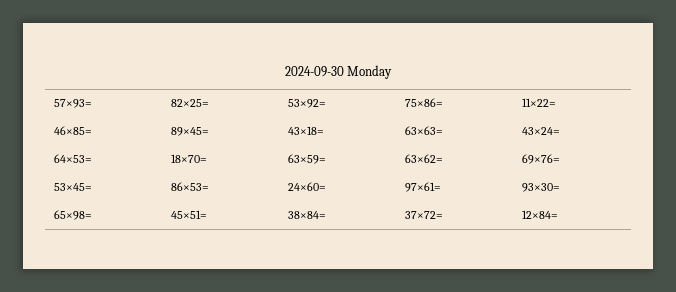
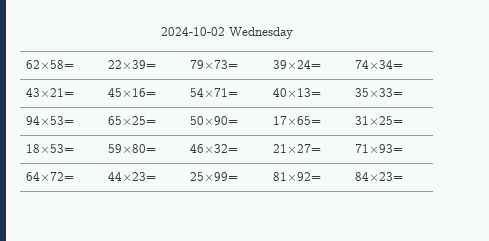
[284,65,393,79] [54,99,93,108] [171,99,210,107] [288,99,327,108] [405,98,444,107] [522,98,557,107] [54,126,93,135] [171,127,210,136] [288,126,325,135] [405,126,444,135] [522,127,561,135] [54,154,93,163] [171,154,208,163] [288,154,327,164] [405,154,444,163] [522,154,561,164] [54,183,93,191] [171,182,210,191] [288,182,327,191] [405,182,442,192] [522,183,561,192] [54,210,93,220] [171,210,208,219] [288,211,327,219] [405,211,444,219] [522,210,559,219] 2024-09-30 Monday // 57×93= | 82×25= | 53×92= | 75×86= | 11×22= // 46×85= | 89×45= | 43×18= | 63×63= | 43×24= // 64×53= | 18×70= | 63×59= | 63×62= | 69×76= // 53×45= | 86×53= | 24×60= | 97×61= | 93×30= // 65×98= | 45×51= | 38×84= | 37×72= | 12×84= -> [160,27,293,39] [25,60,74,69] [107,60,156,69] [189,60,238,69] [272,60,321,69] [354,60,403,69] [25,88,74,97] [107,88,156,97] [189,88,238,97] [272,88,321,97] [354,88,403,97] [25,116,74,125] [107,116,156,125] [189,116,238,125] [272,116,321,125] [354,116,403,125] [25,144,74,153] [107,144,156,153] [189,144,238,153] [272,144,321,153] [354,144,403,153] [25,172,74,181] [107,172,156,181] [189,172,238,181] [272,172,321,181] [354,172,403,181] 2024-10-02 Wednesday // 62×58= | 22×39= | 79×73= | 39×24= | 74×34= // 43×21= | 45×16= | 54×71= | 40×13= | 35×33= // 94×53= | 65×25= | 50×90= | 17×65= | 31×25= // 18×53= | 59×80= | 46×32= | 21×27= | 71×93= // 64×72= | 44×23= | 25×99= | 81×92= | 84×23=

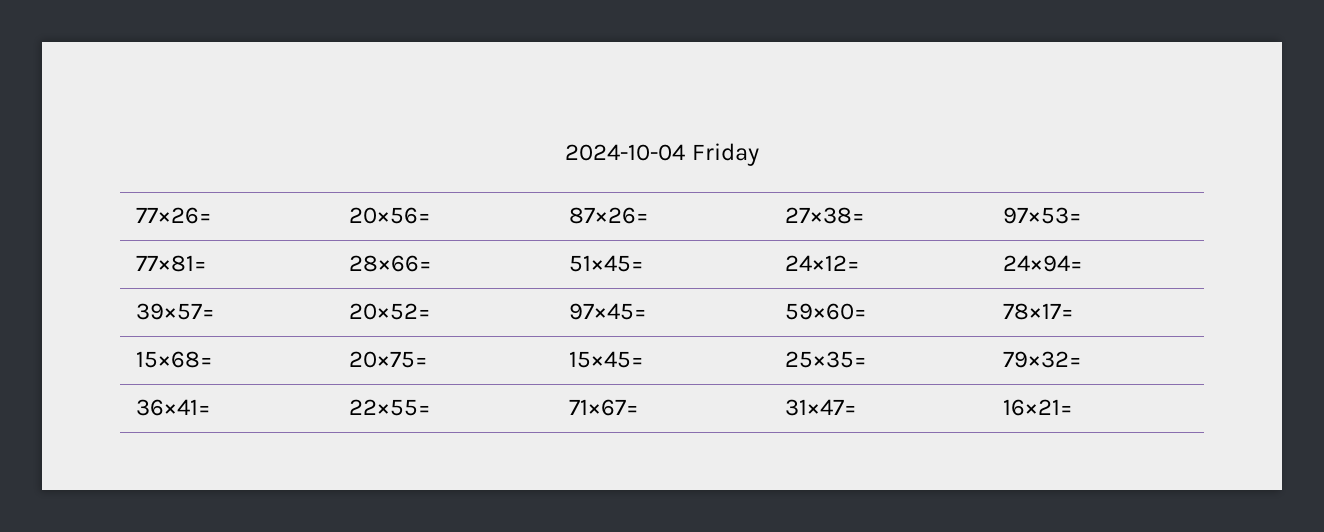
[160,27,293,39] [25,60,74,69] [107,60,156,69] [189,60,238,69] [272,60,321,69] [354,60,403,69] [25,88,74,97] [107,88,156,97] [189,88,238,97] [272,88,321,97] [354,88,403,97] [25,116,74,125] [107,116,156,125] [189,116,238,125] [272,116,321,125] [354,116,403,125] [25,144,74,153] [107,144,156,153] [189,144,238,153] [272,144,321,153] [354,144,403,153] [25,172,74,181] [107,172,156,181] [189,172,238,181] [272,172,321,181] [354,172,403,181] 2024-10-02 Wednesday // 62×58= | 22×39= | 79×73= | 39×24= | 74×34= // 43×21= | 45×16= | 54×71= | 40×13= | 35×33= // 94×53= | 65×25= | 50×90= | 17×65= | 31×25= // 18×53= | 59×80= | 46×32= | 21×27= | 71×93= // 64×72= | 44×23= | 25×99= | 81×92= | 84×23= -> [565,143,759,166] [136,207,213,224] [349,207,432,224] [569,207,650,224] [785,207,866,224] [1003,207,1083,224] [136,255,208,272] [349,255,433,272] [569,255,645,272] [785,255,861,271] [1003,255,1084,272] [136,303,216,320] [349,303,432,320] [569,303,648,320] [785,303,868,320] [1003,303,1075,320] [136,351,214,368] [349,351,429,368] [569,351,645,368] [785,351,868,368] [1003,351,1083,368] [136,399,212,416] [349,399,432,416] [569,399,640,416] [785,399,858,416] [1003,399,1074,416] 2024-10-04 Friday // 77×26= | 20×56= | 87×26= | 27×38= | 97×53= // 77×81= | 28×66= | 51×45= | 24×12= | 24×94= // 39×57= | 20×52= | 97×45= | 59×60= | 78×17= // 15×68= | 20×75= | 15×45= | 25×35= | 79×32= // 36×41= | 22×55= | 71×67= | 31×47= | 16×21=

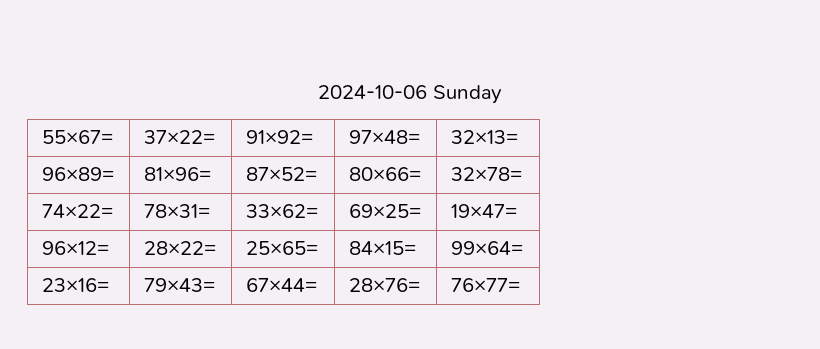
[565,143,759,166] [136,207,213,224] [349,207,432,224] [569,207,650,224] [785,207,866,224] [1003,207,1083,224] [136,255,208,272] [349,255,433,272] [569,255,645,272] [785,255,861,271] [1003,255,1084,272] [136,303,216,320] [349,303,432,320] [569,303,648,320] [785,303,868,320] [1003,303,1075,320] [136,351,214,368] [349,351,429,368] [569,351,645,368] [785,351,868,368] [1003,351,1083,368] [136,399,212,416] [349,399,432,416] [569,399,640,416] [785,399,858,416] [1003,399,1074,416] 2024-10-04 Friday // 77×26= | 20×56= | 87×26= | 27×38= | 97×53= // 77×81= | 28×66= | 51×45= | 24×12= | 24×94= // 39×57= | 20×52= | 97×45= | 59×60= | 78×17= // 15×68= | 20×75= | 15×45= | 25×35= | 79×32= // 36×41= | 22×55= | 71×67= | 31×47= | 16×21= -> [318,85,502,104] [41,130,113,144] [143,130,215,144] [245,130,313,144] [348,130,420,144] [450,130,518,144] [41,167,114,181] [143,167,211,181] [245,167,317,181] [348,167,421,181] [450,167,522,181] [41,204,113,218] [143,204,210,218] [245,204,318,218] [348,204,421,218] [450,204,517,218] [41,241,109,255] [143,241,216,255] [245,241,318,255] [348,241,416,255] [450,241,523,255] [41,278,109,292] [143,278,215,292] [245,278,317,292] [348,278,420,292] [450,278,520,292] 2024-10-06 Sunday // 55×67= | 37×22= | 91×92= | 97×48= | 32×13= // 96×89= | 81×96= | 87×52= | 80×66= | 32×78= // 74×22= | 78×31= | 33×62= | 69×25= | 19×47= // 96×12= | 28×22= | 25×65= | 84×15= | 99×64= // 23×16= | 79×43= | 67×44= | 28×76= | 76×77=

